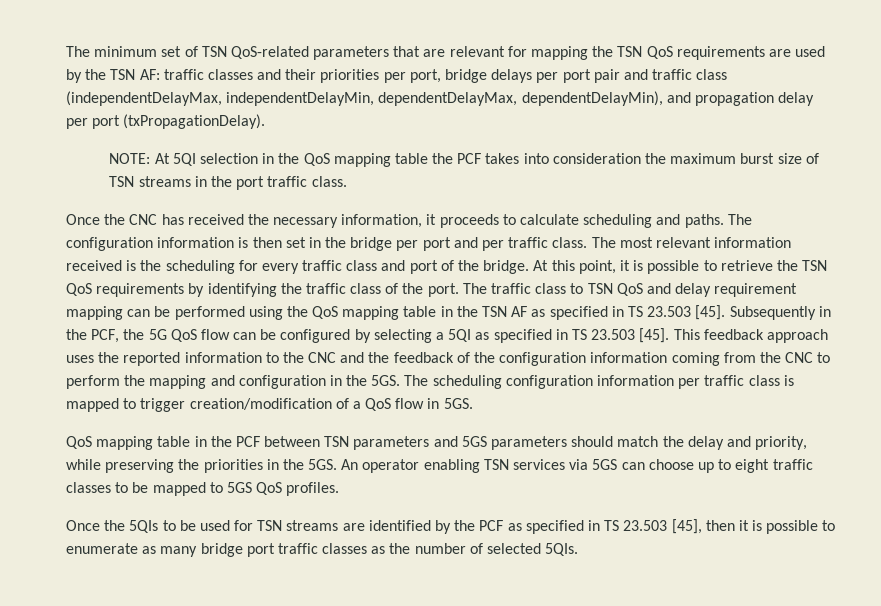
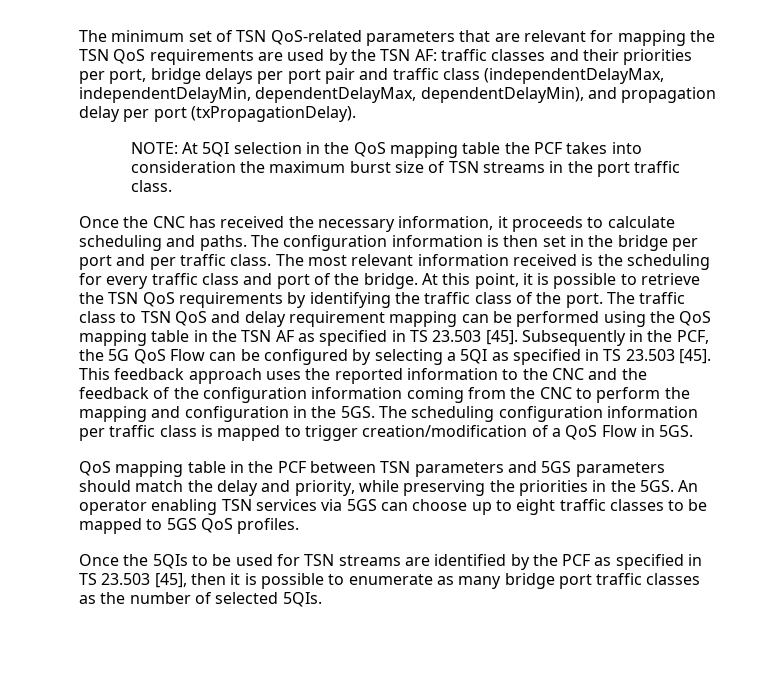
[200,329,230,340] flow -> [169,349,205,361] Flow
[395,398,425,409] flow -> [601,425,637,437] Flow

